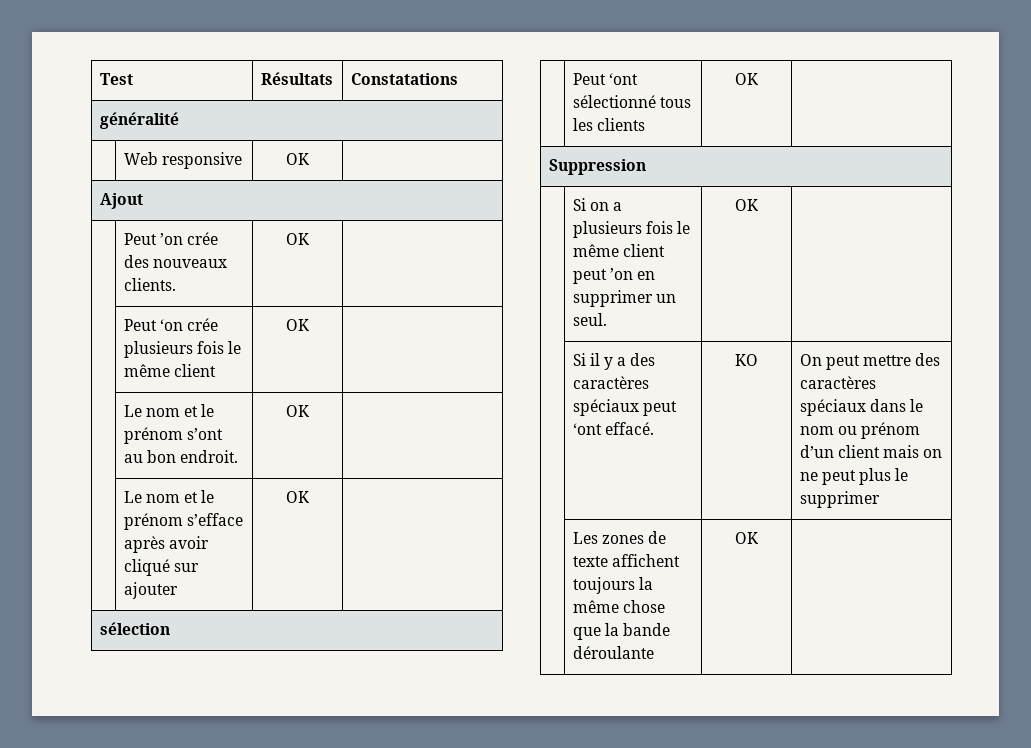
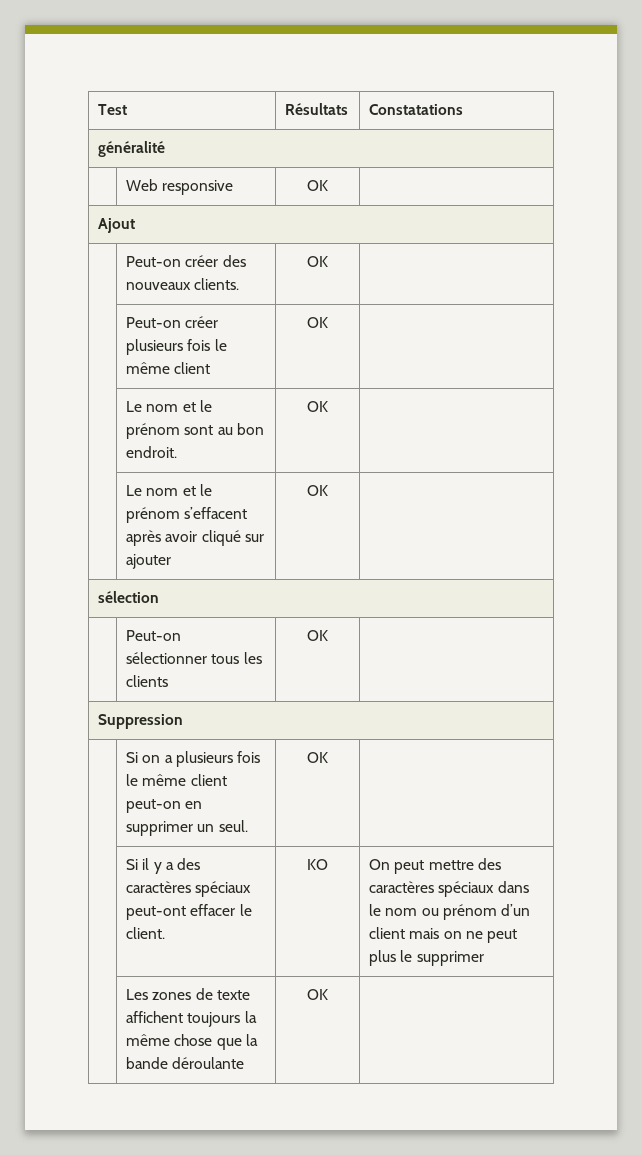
[123,232,218,245] Peut ’on crée -> [126,255,219,267] Peut-on créer
[123,318,218,331] Peut ‘on crée -> [126,316,219,328] Peut-on créer
[186,428,223,440] s’ont -> [184,425,214,435] sont
[186,513,243,526] s’efface -> [184,507,248,519] s’effacent
[572,73,638,85] [572,95,656,108] Peut ‘ont sélectionné -> [126,630,182,641] [126,652,208,664] Peut-on sélectionner
[572,268,633,284] peut ’on -> [126,799,182,813] peut-on
[642,401,677,416] [572,422,654,435] peut ‘ont effacé. -> [126,904,252,920] [126,927,166,939] peut-ont effacer le client.

